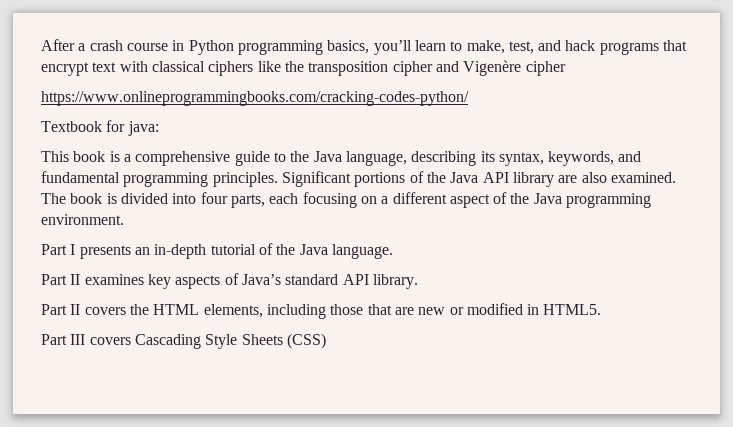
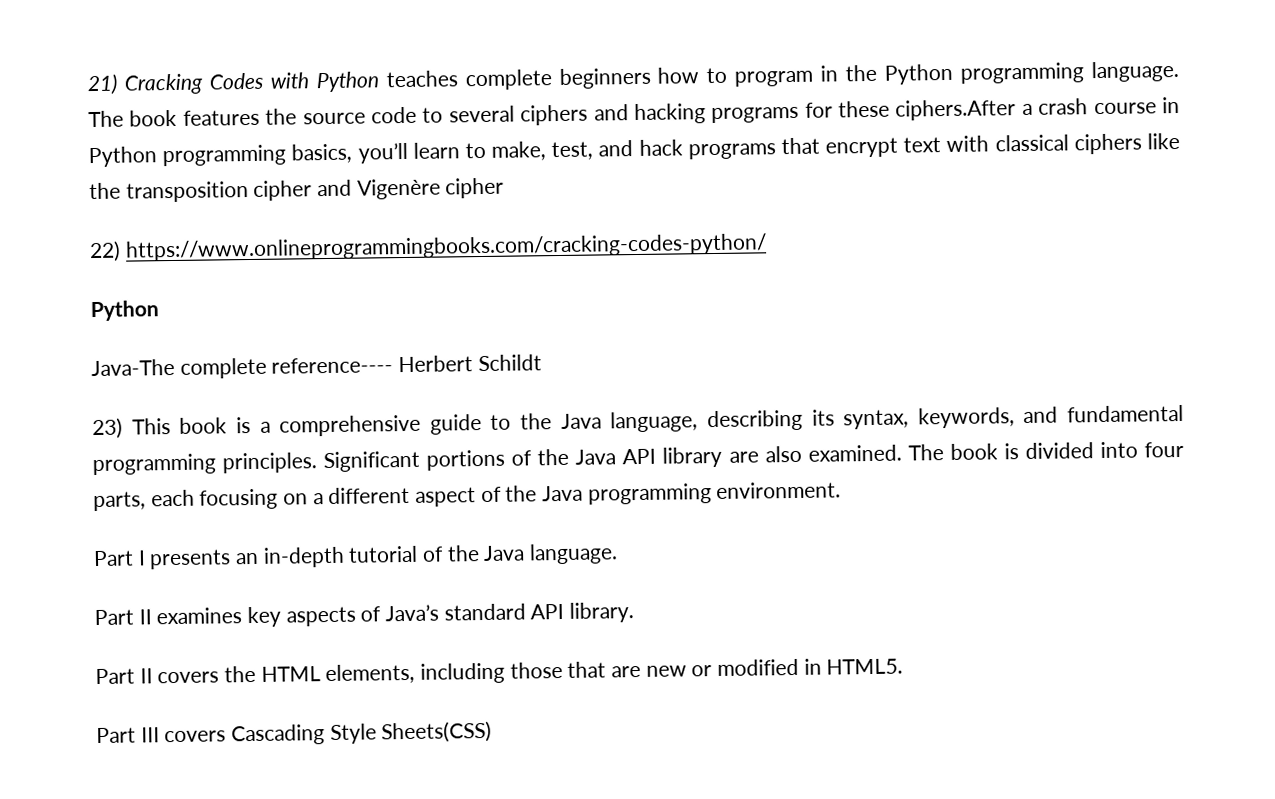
[41,39,75,51] After -> [87,60,1179,96] [88,99,1017,128] 21) Cracking Codes with Python teaches complete beginners how to program in the Python programming language. The book features the source code to several ciphers and hacking programs for these ciphers.After
(566, 68) none -> [89,240,121,263] 22)
[41,120,159,136] Textbook for java: // -> [90,300,159,322] [91,354,542,379] [92,417,123,440] Python // Java-The complete reference---- Herbert Schildt // 23)
[241,333,326,349] Sheets (CSS) -> [381,720,493,744] Sheets(CSS)

